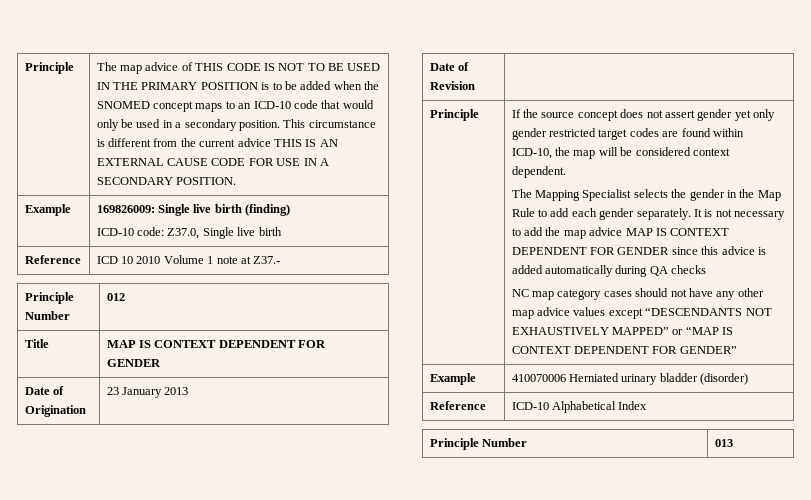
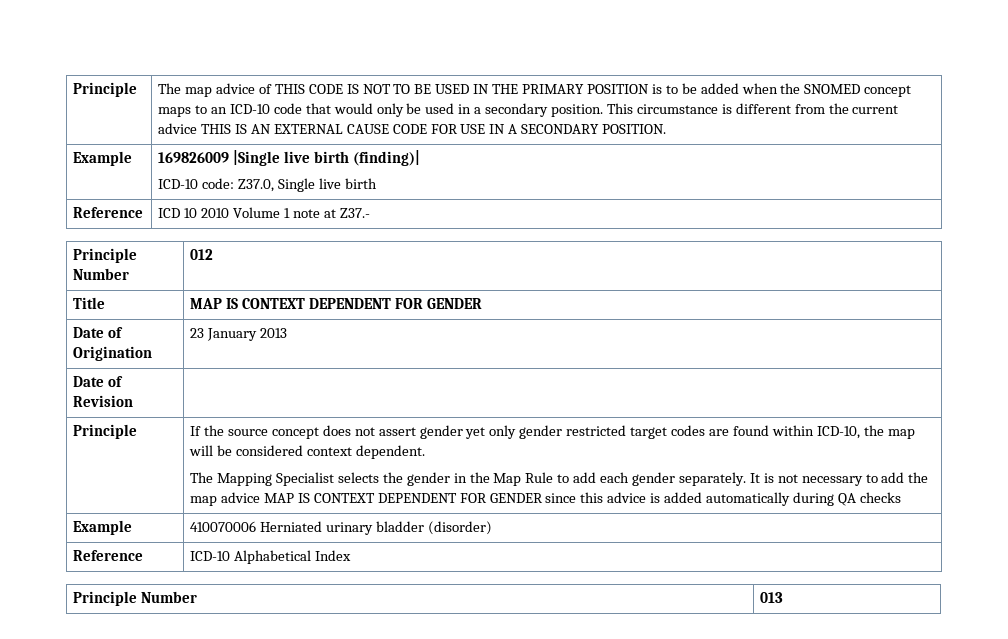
[96,204,291,216] 169826009: Single live birth (finding) -> [158,150,420,166] 169826009 |Single live birth (finding)|
[511,288,764,300] [511,307,772,319] [511,326,734,335] [511,346,737,354] // NC map category cases should not have any other map advice values except “DESCENDANTS NOT EXHAUSTIVELY MAPPED” or “MAP IS CONTEXT DEPENDENT FOR GENDER” -> (901, 497) none

